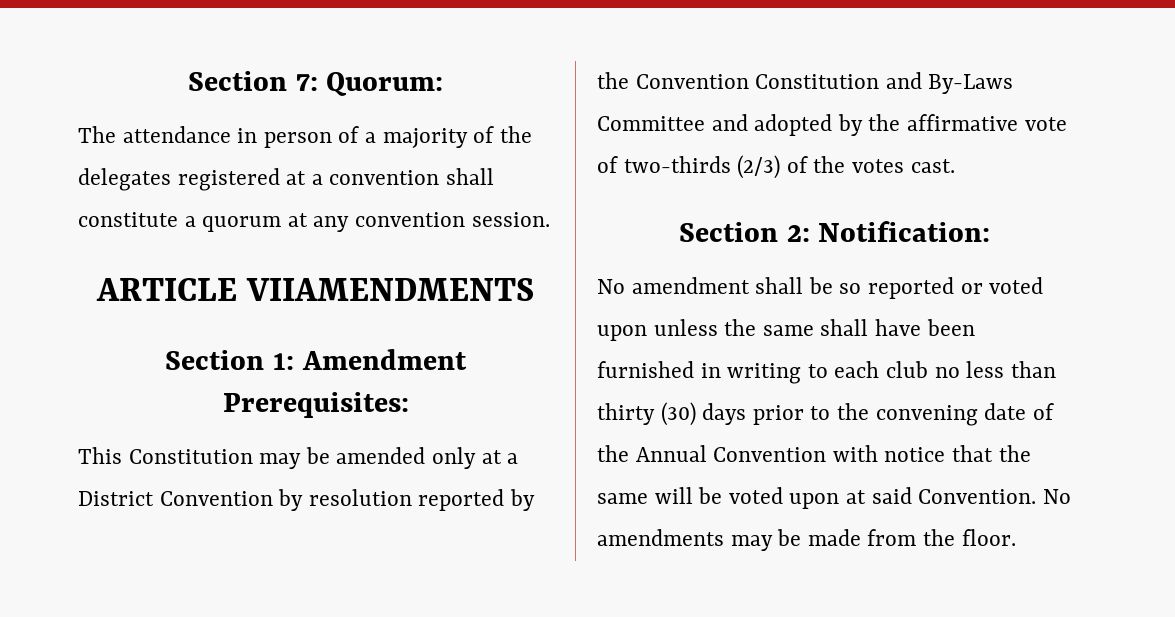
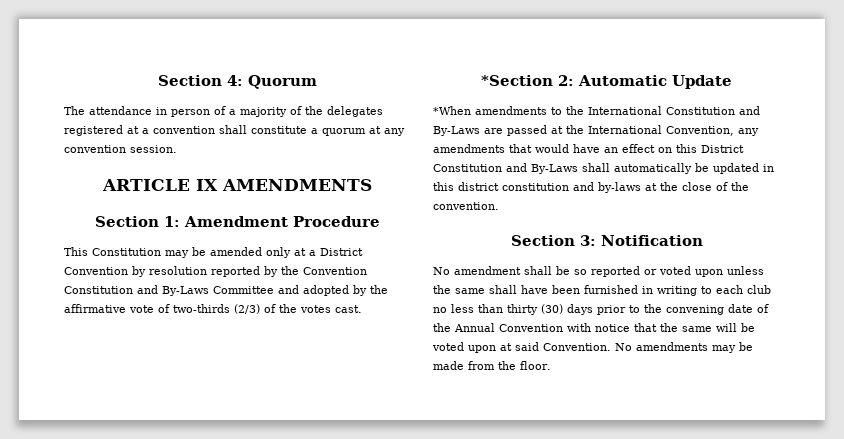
[187,71,444,96] Section 7: Quorum: -> [158,75,317,89] Section 4: Quorum
[246,278,535,301] VIIAMENDMENTS -> [196,179,372,191] IX AMENDMENTS
[222,392,409,418] Prerequisites: -> [293,216,380,227] Procedure
[678,221,991,242] // Section 2: Notification: -> [481,75,732,89] [433,106,760,115] [433,125,759,136] [433,144,744,153] [433,163,774,174] [433,182,749,193] [433,202,499,210] [510,235,703,246] // *Section 2: Automatic Update // *When amendments to the International Constitution and By-Laws are passed at the International Convention, any amendments that would have an effect on this District Constitution and By-Laws shall automatically be updated in this district constitution and by-laws at the close of the convention. // Section 3: Notification

